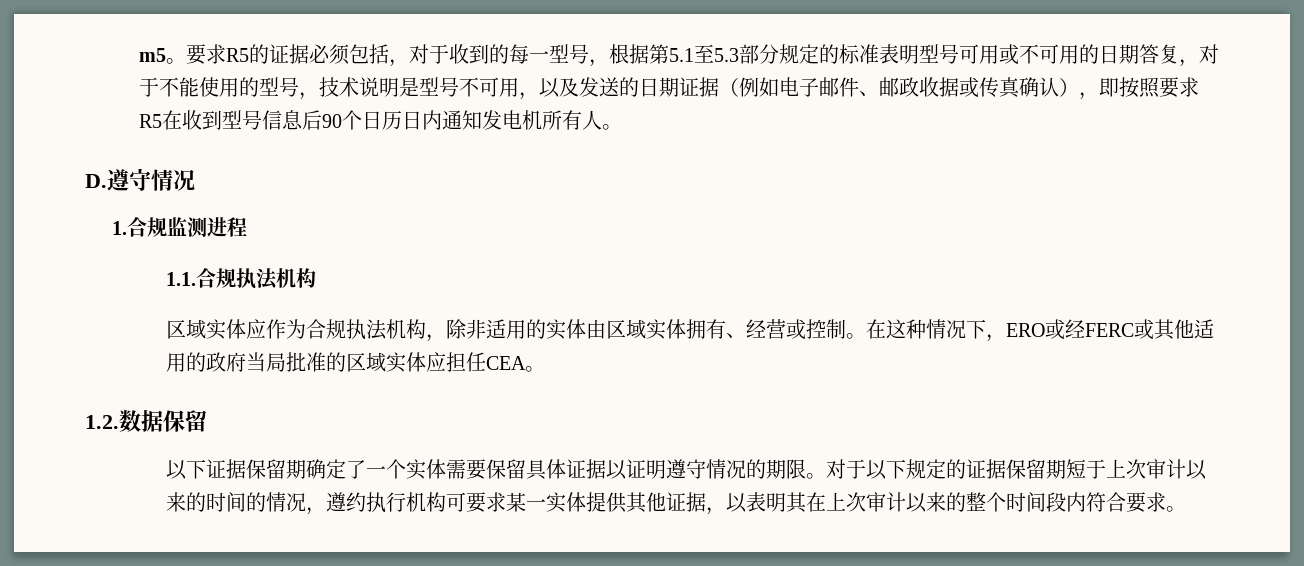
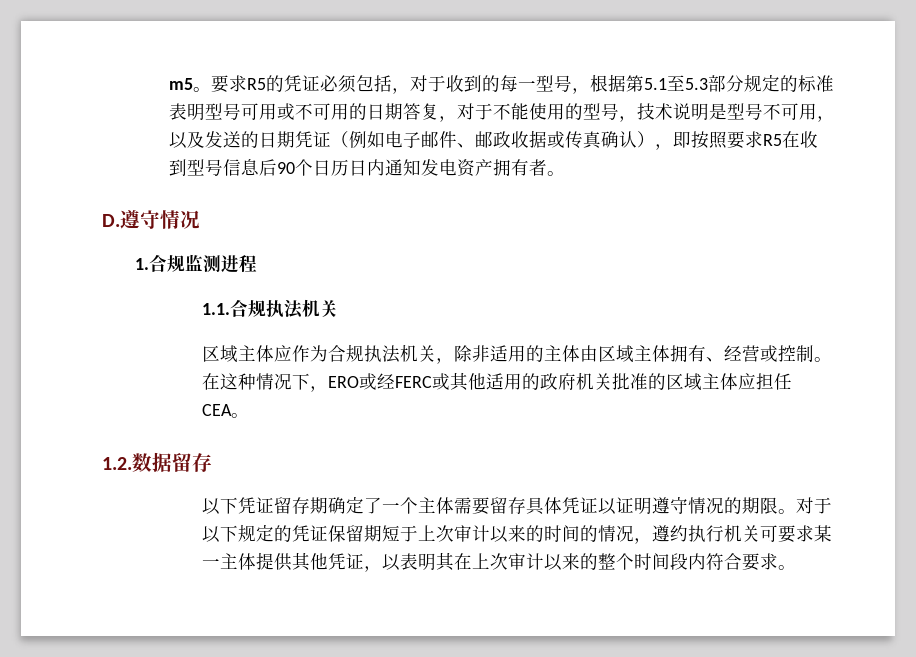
[268,44,309,64] 证据 -> [283,75,320,92] 凭证
[678,77,719,97] 证据 -> [294,131,331,148] 凭证
[521,110,602,130] 机所有人 -> [456,159,547,177] 资产拥有者
[295,268,316,288] [165,319,226,340] 构 // 区域实 -> [319,300,338,318] [201,345,256,363] 关 // 区域主
[405,319,426,339] 构 -> [417,345,436,362] 关
[545,319,566,340] 实 -> [543,345,562,361] 主
[645,319,666,340] 实 -> [633,345,652,361] 主
[245,352,286,372] 当局 -> [575,372,612,390] 机关
[385,352,406,373] 实 -> [701,373,720,389] 主
[163,410,207,432] [165,459,286,480] 保留 // 以下证据保留 -> [172,453,212,472] [201,497,310,515] 留存 // 以下凭证留存
[405,459,606,480] 实体需要保留具体证据 -> [417,497,598,515] 主体需要留存具体凭证
[965,459,1006,479] 证据 -> [291,525,328,542] 凭证
[425,492,446,512] 构 -> [741,525,760,542] 关
[545,492,566,513] 实 -> [219,553,238,569] 主
[665,492,706,512] 证据 -> [327,553,364,570] 凭证

